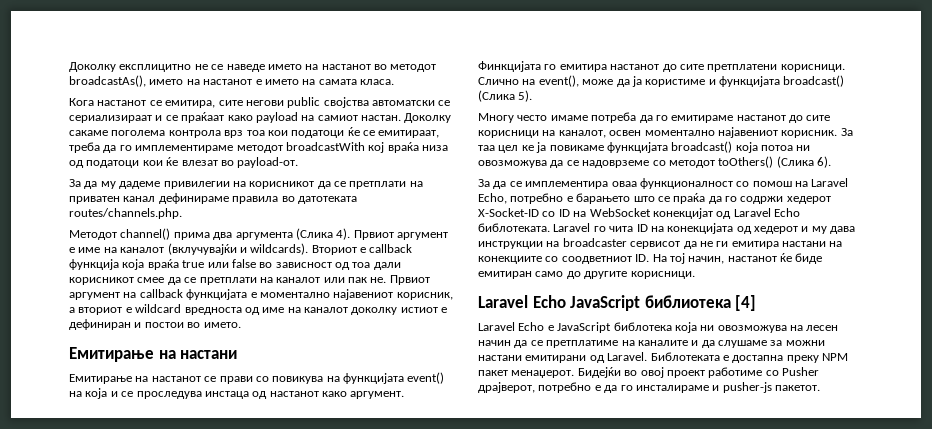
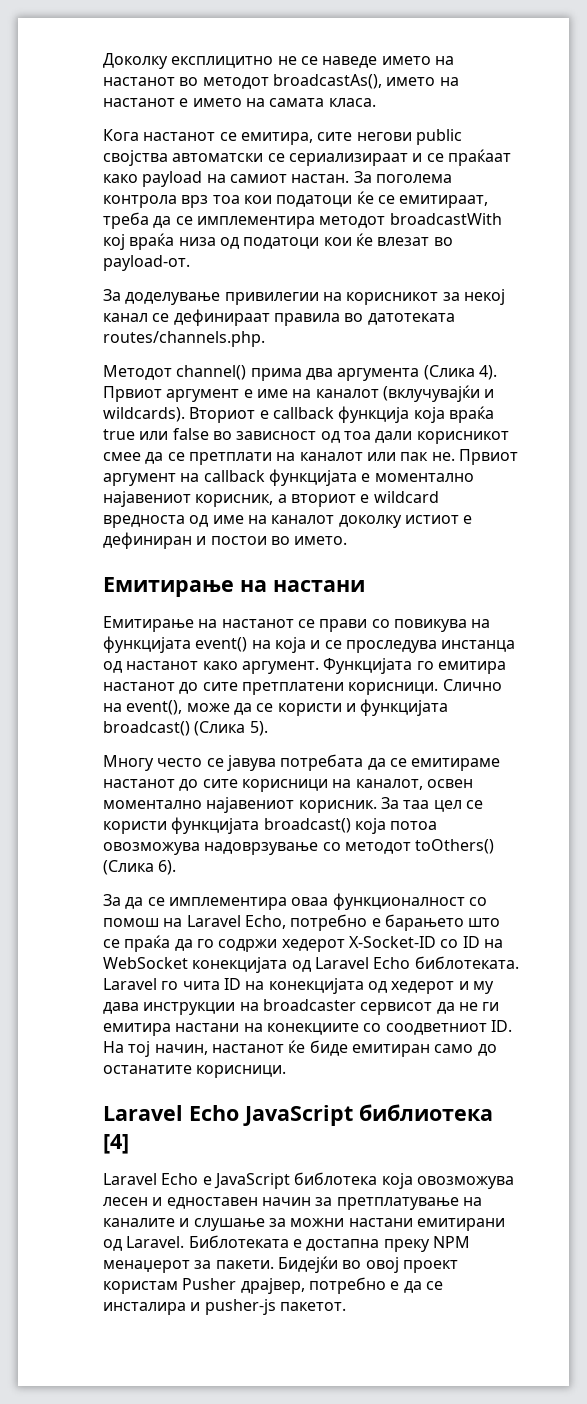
[404,113,452,123] [69,130,108,136] Доколку сакаме -> [353,171,372,183] За
[119,145,234,153] го имплементираме -> [175,216,315,229] се имплементира
[84,181,423,189] [69,193,229,204] да му дадеме привилегии на корисникот да се претплати на приватен канал дефинираме -> [125,289,505,305] [103,309,270,326] доделување привилегии на корисникот за некој канал се дефинираат
[204,391,249,399] инстаца -> [441,640,516,652] инстанца
[478,61,541,72] Финкцијата -> [323,658,413,674] Функцијата
[631,76,706,87] ја користиме -> [256,703,342,716] се користи
[550,112,668,123] имаме потреба да го -> [206,754,407,771] се јавува потребата да се
[521,142,604,153] ке ја повикаме -> [465,800,483,809] [103,821,167,834] се користи
[796,145,811,151] [478,160,650,168] ни овозможува да се надоврземе -> [103,842,319,855] овозможува надоврзување
[652,208,713,219] конекцијат -> [192,957,288,973] конекцијата
[584,271,628,279] другите -> [103,1065,192,1074] останатите
[700,325,839,333] [478,340,619,348] ни овозможува на лесен начин да се претплатиме -> [416,1176,514,1189] [103,1197,459,1210] овозможува лесен и едноставен начин за претплатување
[701,340,767,348] да слушаме -> [193,1218,265,1231] слушање
[478,370,575,378] пакет менаџерот. -> [103,1260,274,1273] менаџерот за пакети.
[708,367,819,378] [478,382,535,393] работиме со Pusher драјверот, -> [103,1278,305,1294] користам Pusher драјвер,
[620,385,709,393] го инсталираме -> [425,1281,443,1290] [103,1302,186,1315] се инсталира

